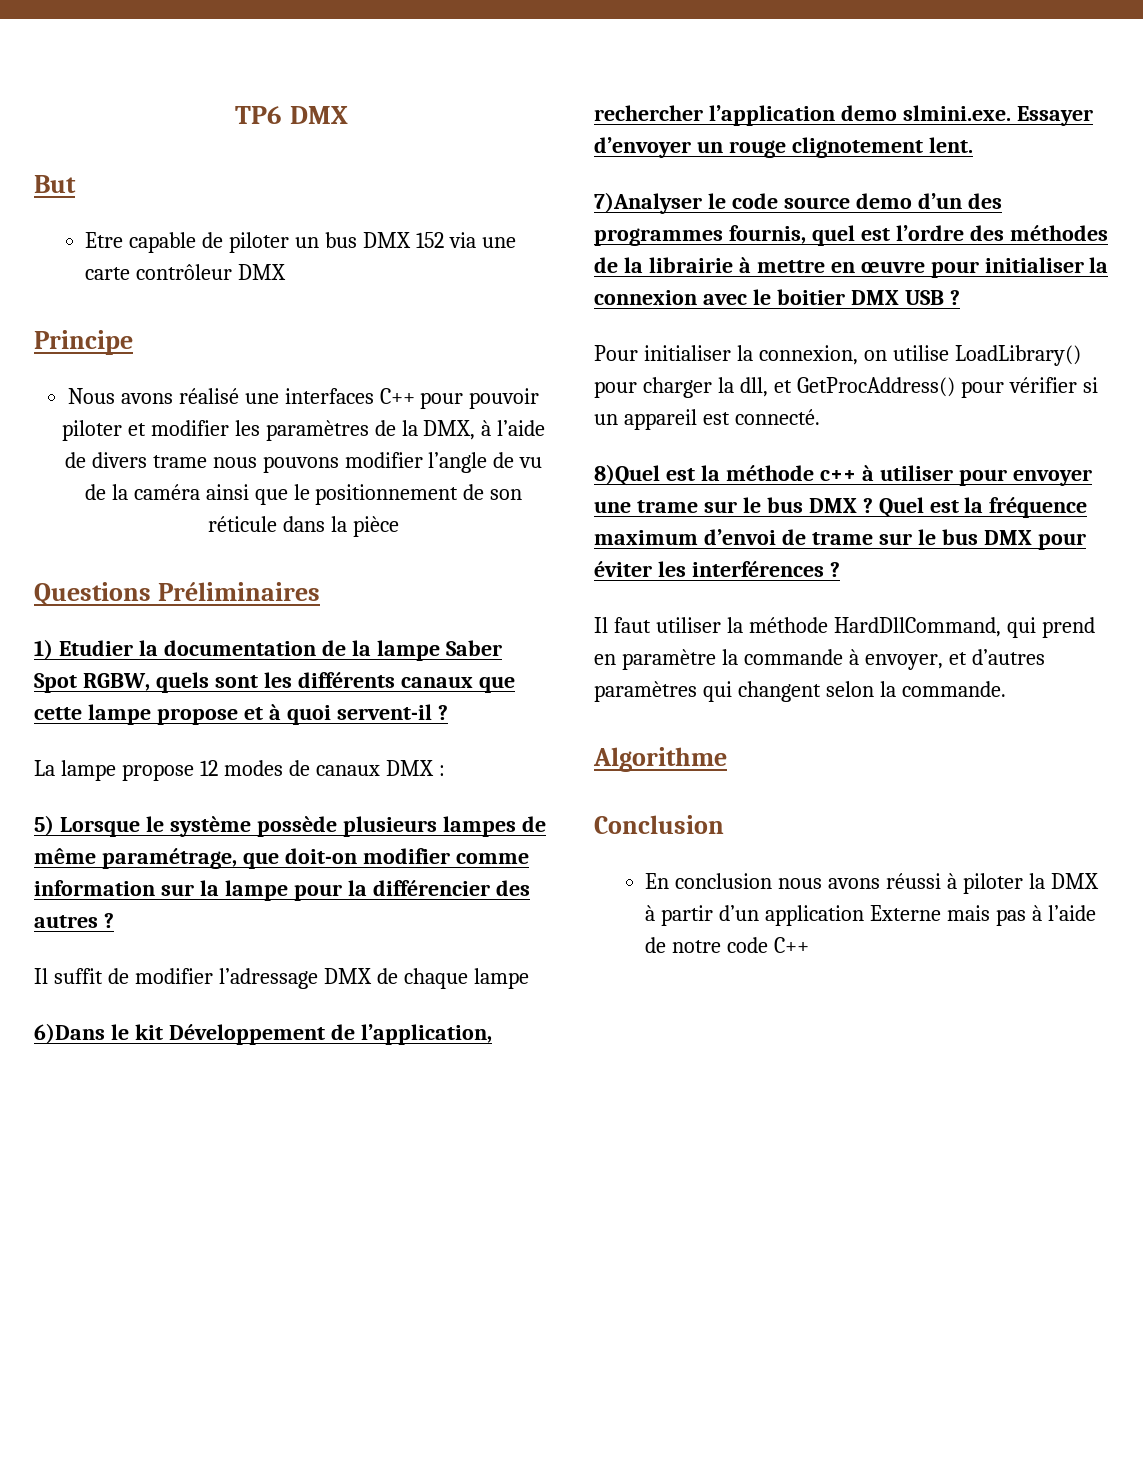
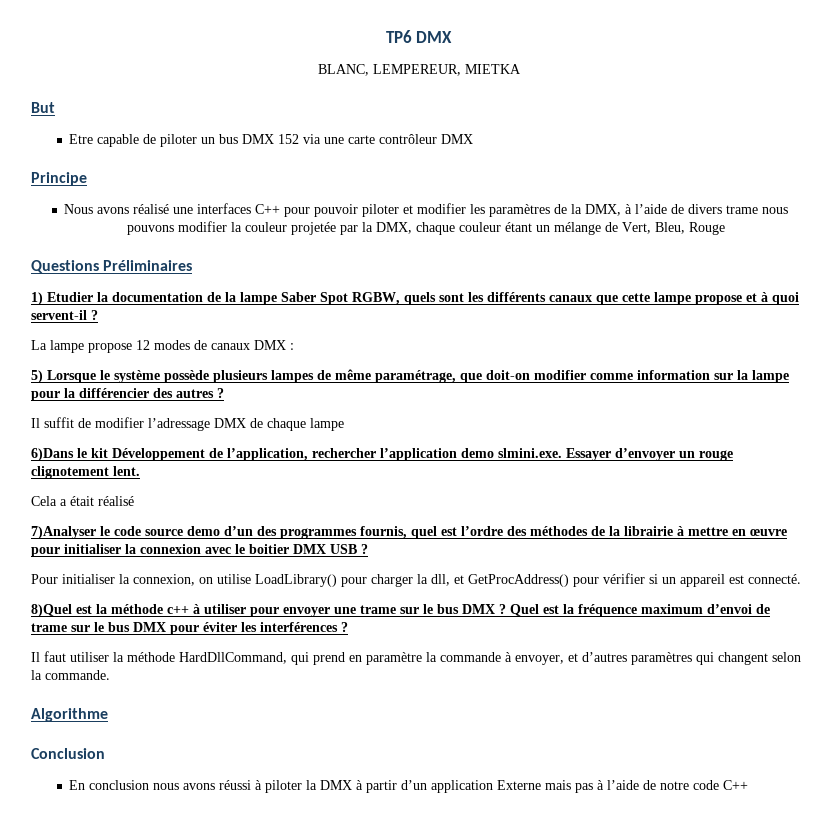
(348, 115) none -> [317,64,521,76] // BLANC, LEMPEREUR, MIETKA
[428,452,543,473] [84,484,523,505] [208,516,400,537] l’angle de vu de la caméra ainsi que le positionnement de son réticule dans la pièce -> [231,222,726,235] la couleur projetée par la DMX, chaque couleur étant un mélange de Vert, Bleu, Rouge
(973, 145) none -> [31,496,134,506] // Cela a était réalisé

